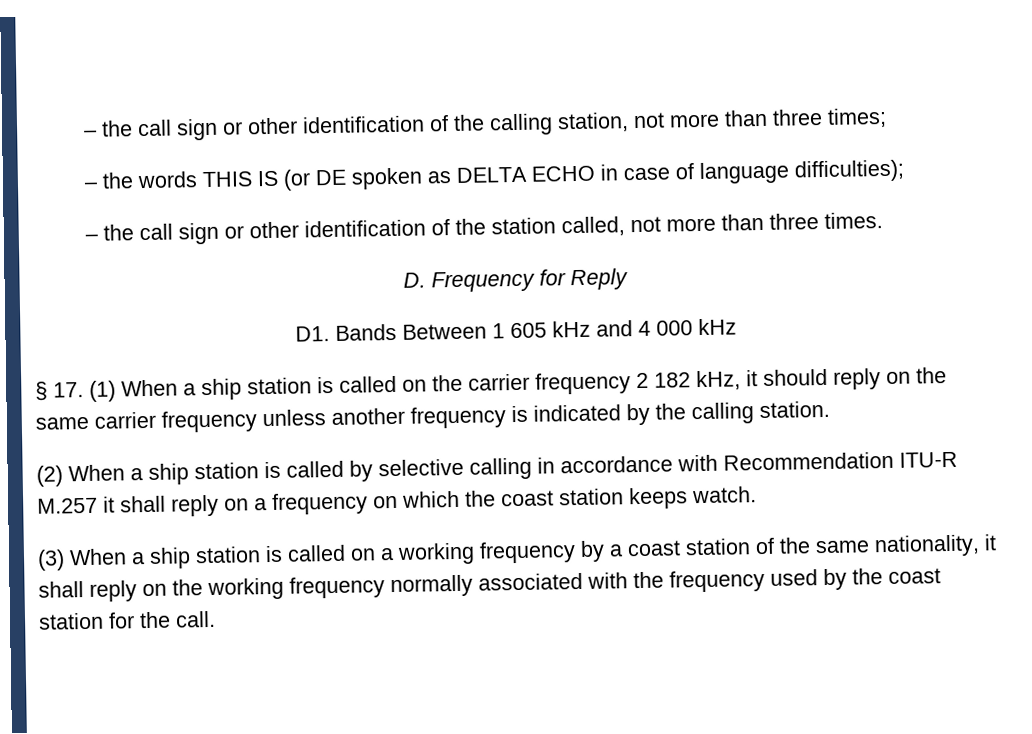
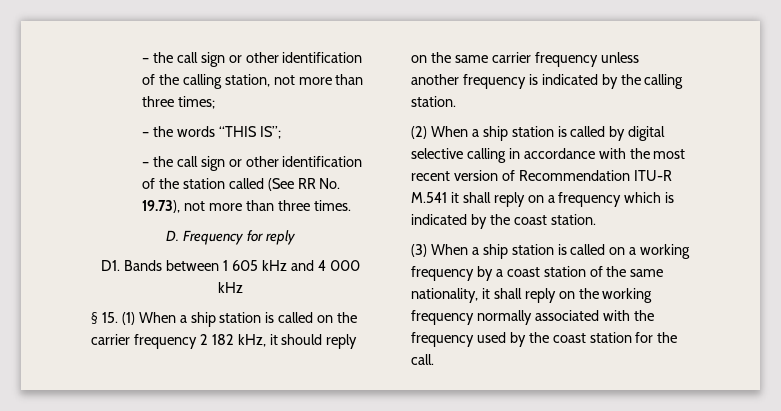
[202,159,906,191] THIS IS (or DE spoken as DELTA ECHO in case of language difficulties); -> [218,126,281,139] “THIS IS”;
[561,216,626,237] called, -> [228,178,341,191] [141,200,180,213] called (See RR No. 19.73),
[569,268,628,291] Reply -> [265,230,296,245] reply
[401,323,487,340] Between -> [166,260,220,271] between
[53,382,84,398] 17. -> [101,312,118,323] 15.
(373, 471) none -> [628,126,666,141] digital
(718, 463) none -> [629,148,686,159] [411,170,515,181] the most recent version of
[37,497,98,514] M.257 -> [411,192,447,203] M.541
[373,486,757,510] on which the coast station keeps watch. -> [624,192,675,203] [411,214,596,229] which is indicated by the coast station.

